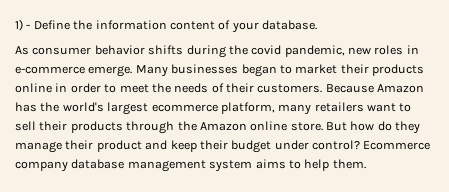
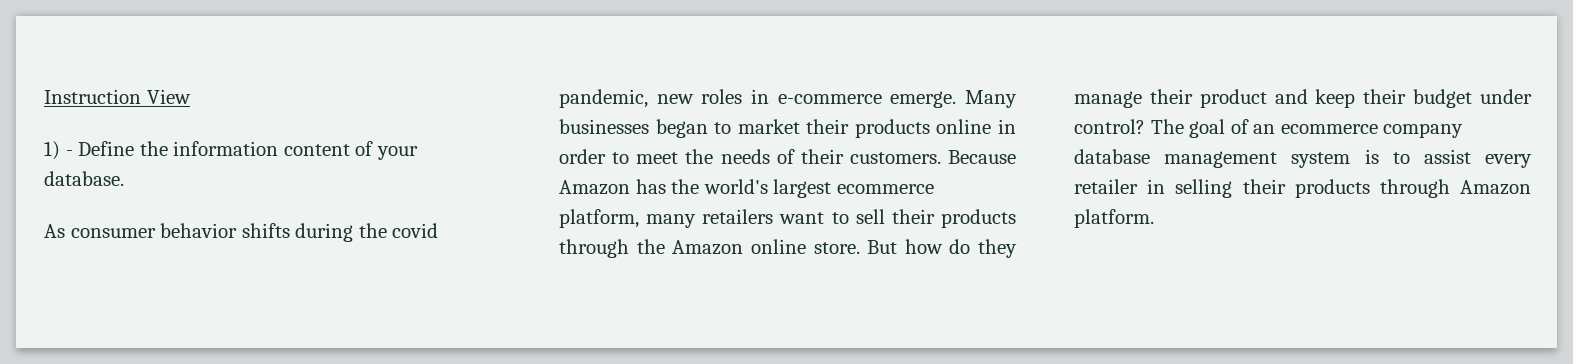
(15, 25) none -> [44,89,191,104] Instruction View //
[363,141,431,150] [15,159,366,172] Ecommerce company database management system aims to help them. -> [1150,119,1464,138] [1074,149,1532,168] [1074,179,1531,198] [1074,209,1154,228] The goal of an ecommerce company database management system is to assist every retailer in selling their products through Amazon platform.

